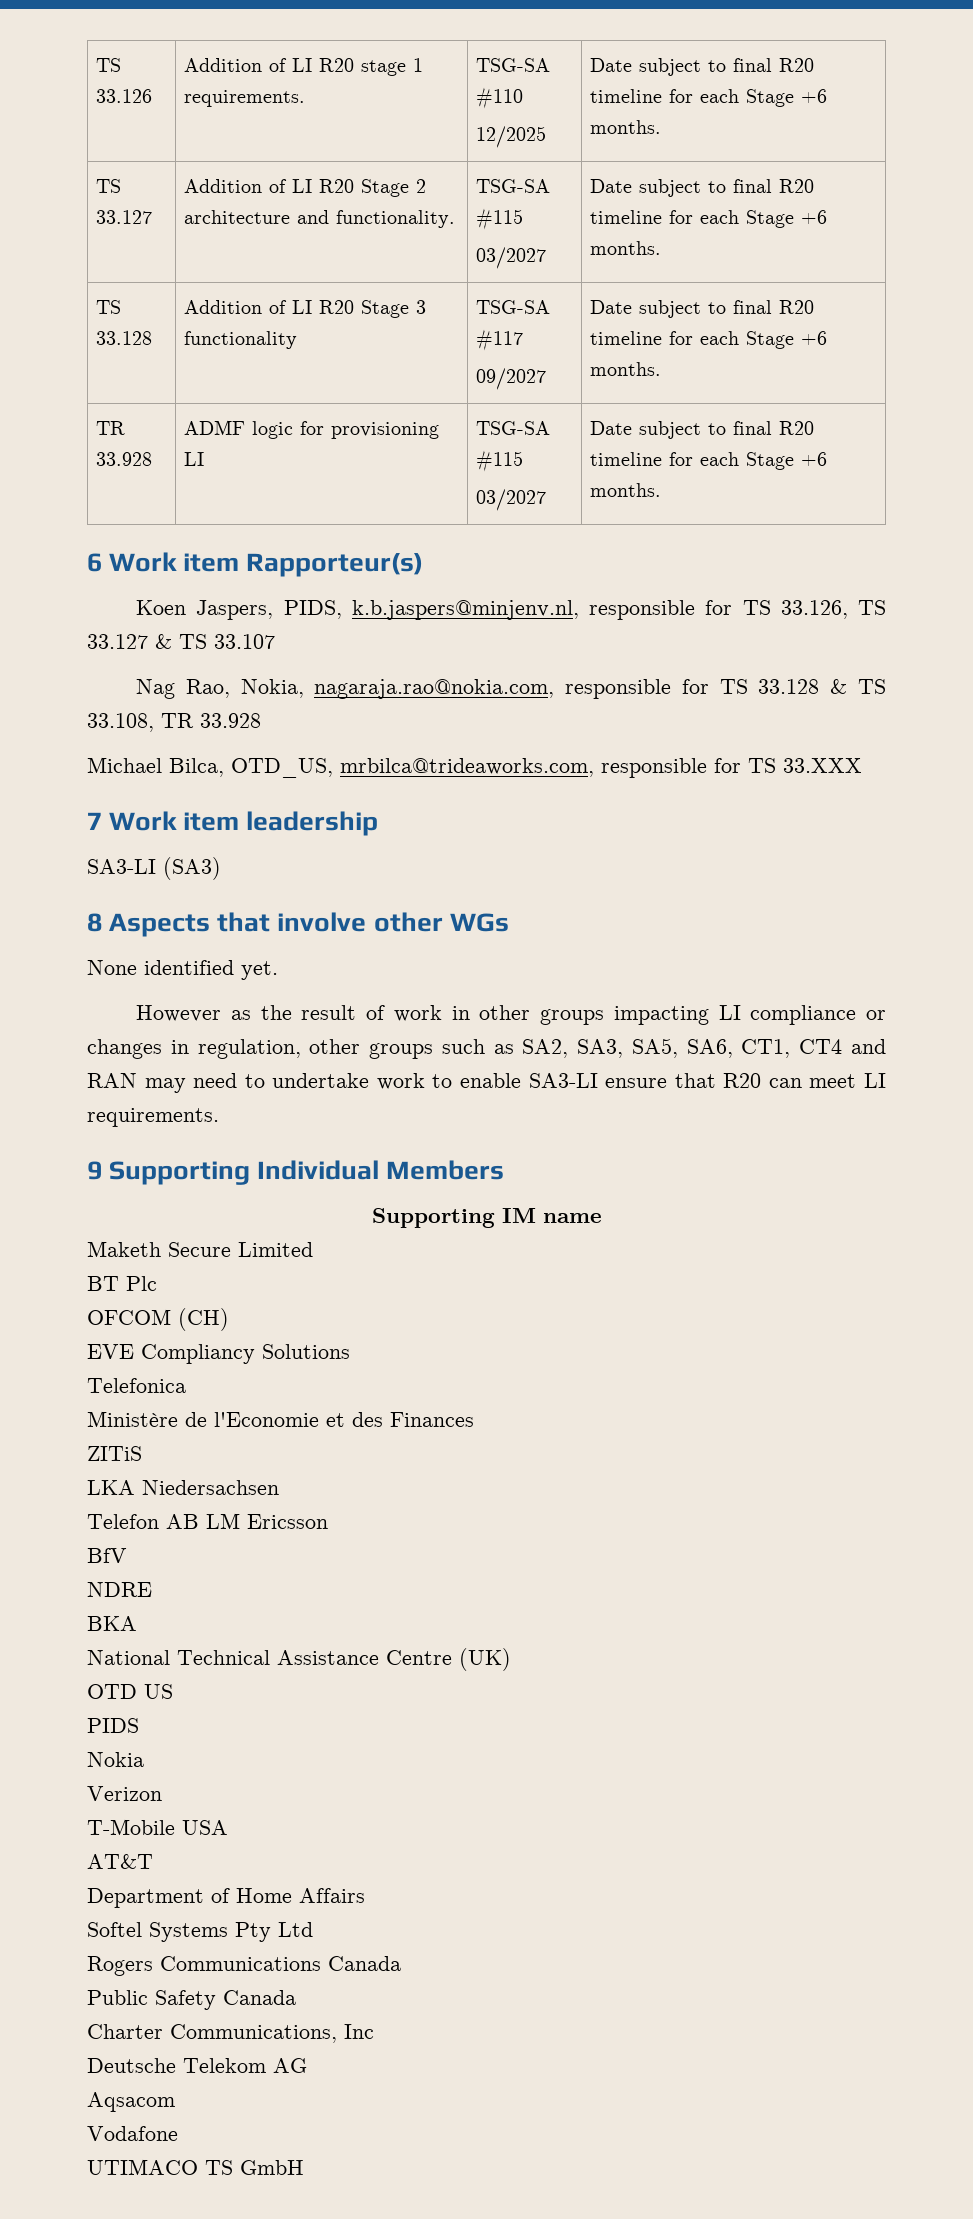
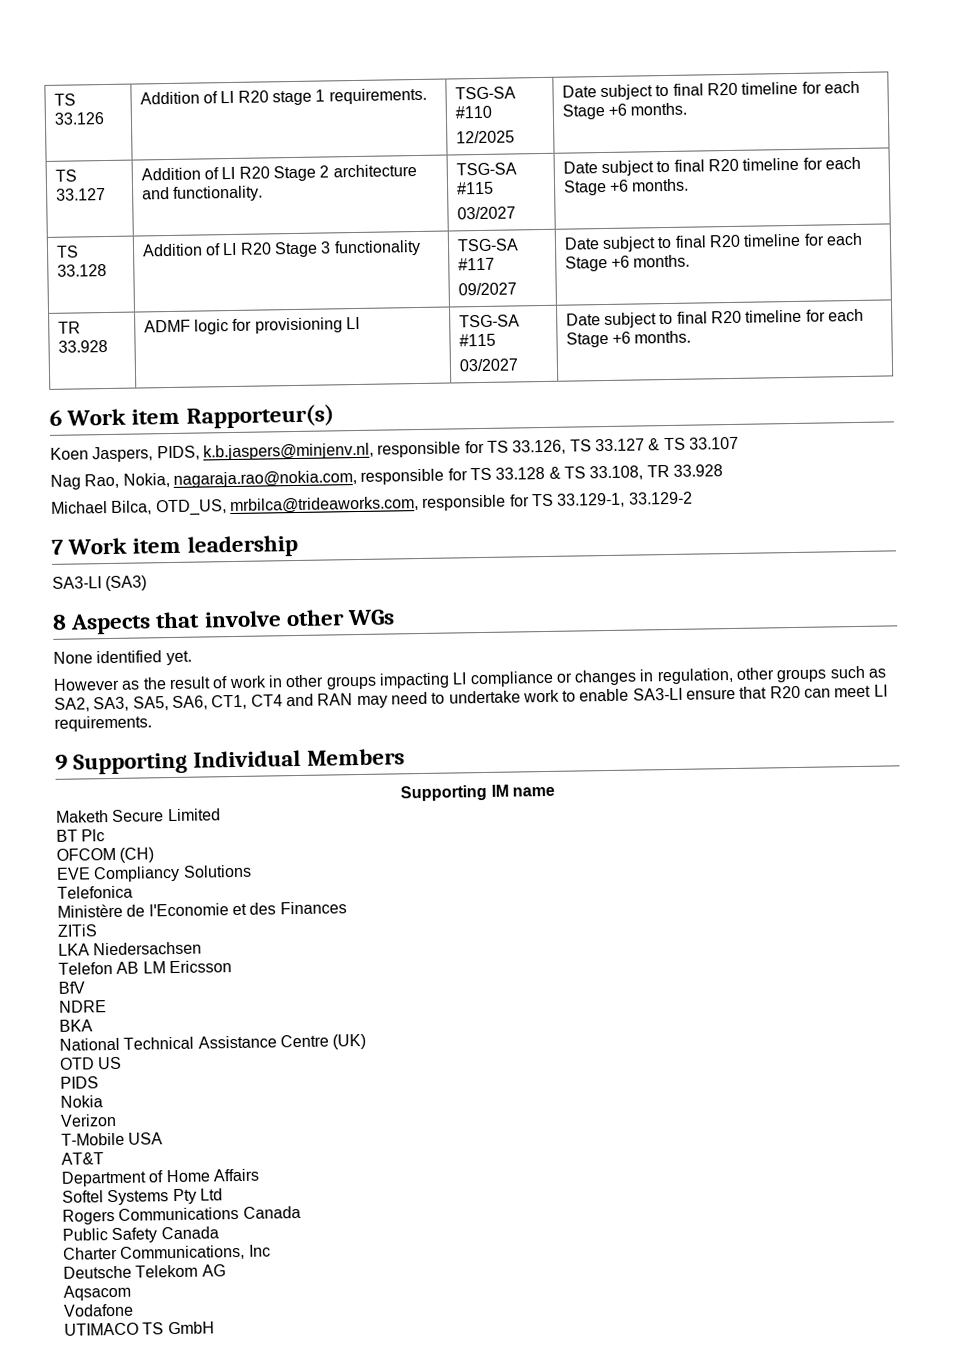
[783,758,862,773] 33.XXX -> [556,491,693,508] 33.129-1, 33.129-2

